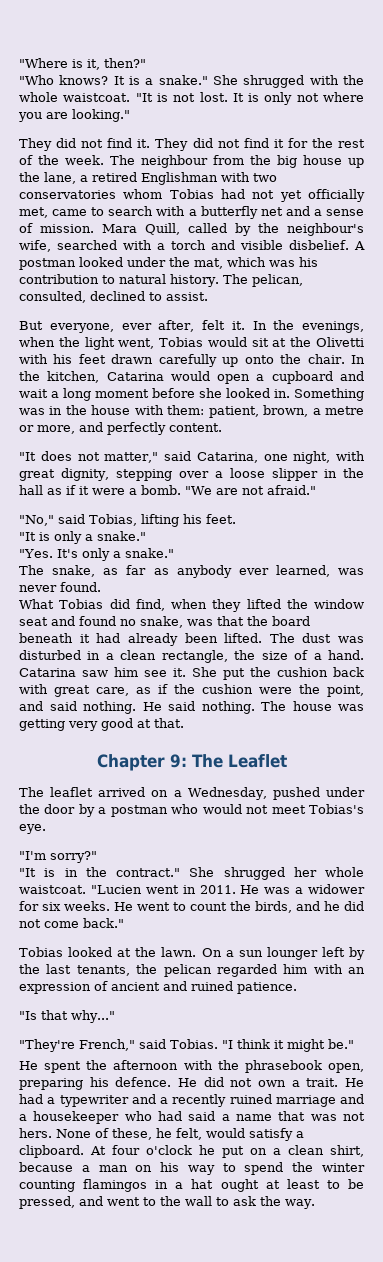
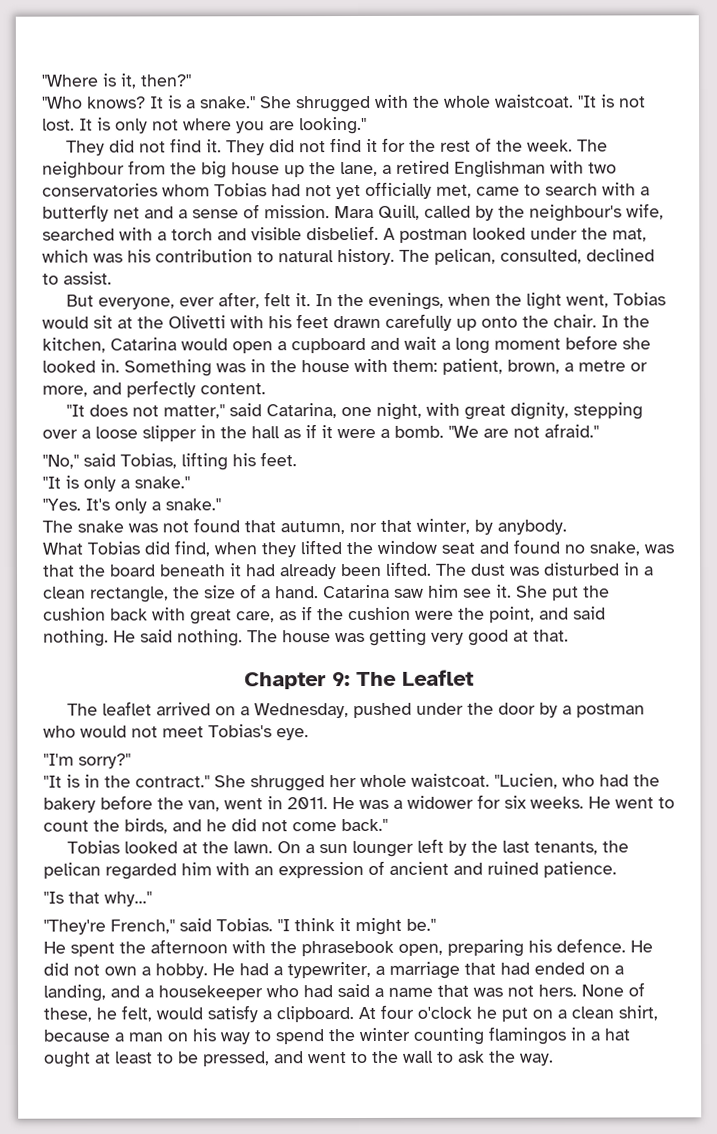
[52,565,364,578] [19,582,101,592] snake, as far as anybody ever learned, was never found. -> [77,518,567,535] snake was not found that autumn, nor that winter, by anybody.
[90,885,142,894] "Lucien -> [494,773,660,789] [43,795,220,813] "Lucien, who had the bakery before the van,
[306,1078,339,1087] trait. -> [155,963,208,979] hobby.
[59,1094,336,1107] typewriter and a recently ruined marriage -> [287,961,624,979] [43,984,106,1002] typewriter, a marriage that had ended on a landing,

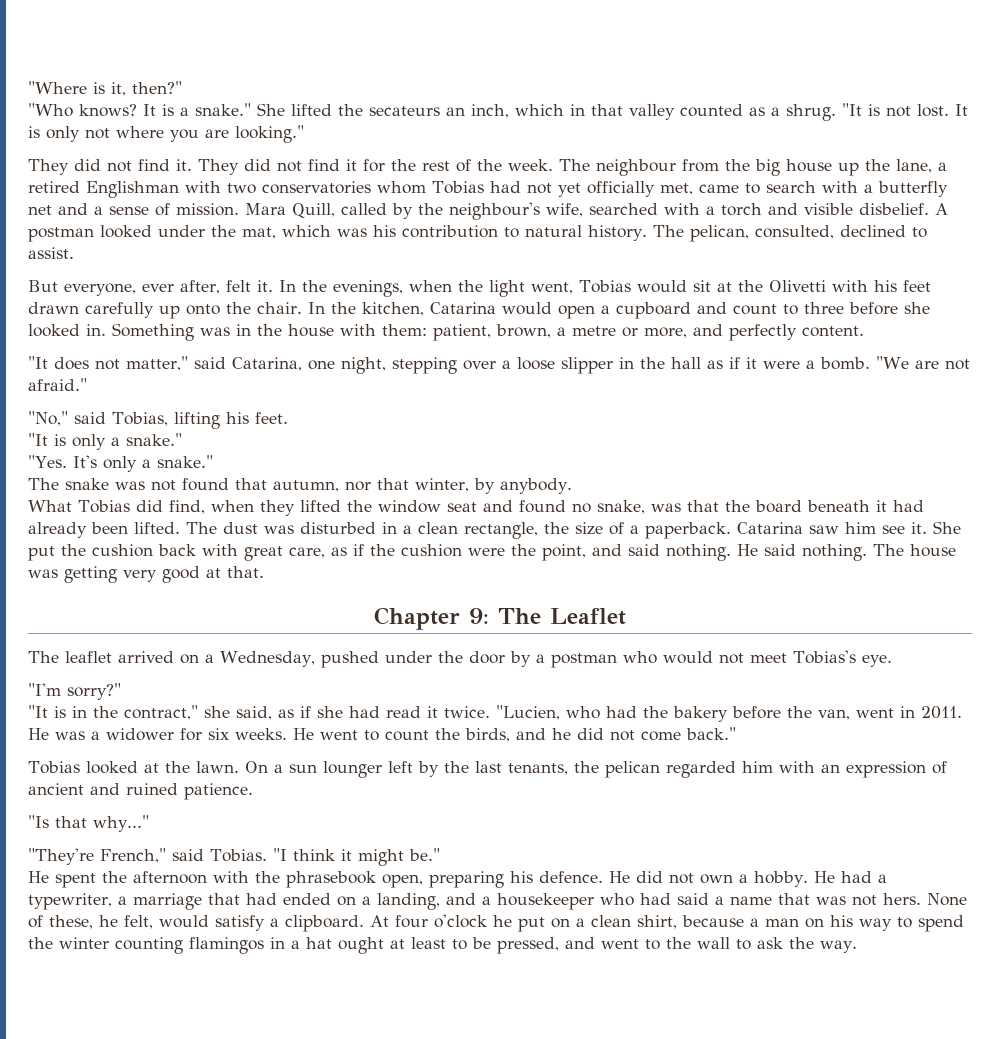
[296,94,574,113] shrugged with the whole waistcoat. -> [291,104,836,121] lifted the secateurs an inch, which in that valley counted as a shrug.
[404,336,561,354] wait a long moment -> [732,302,844,315] count to three
[425,402,569,420] with great dignity, -> (386, 365) none
[275,586,319,599] hand. -> [645,522,731,539] paperback.
[135,773,490,792] contract." She shrugged her whole waistcoat. -> [124,705,490,720] contract," she said, as if she had read it twice.

